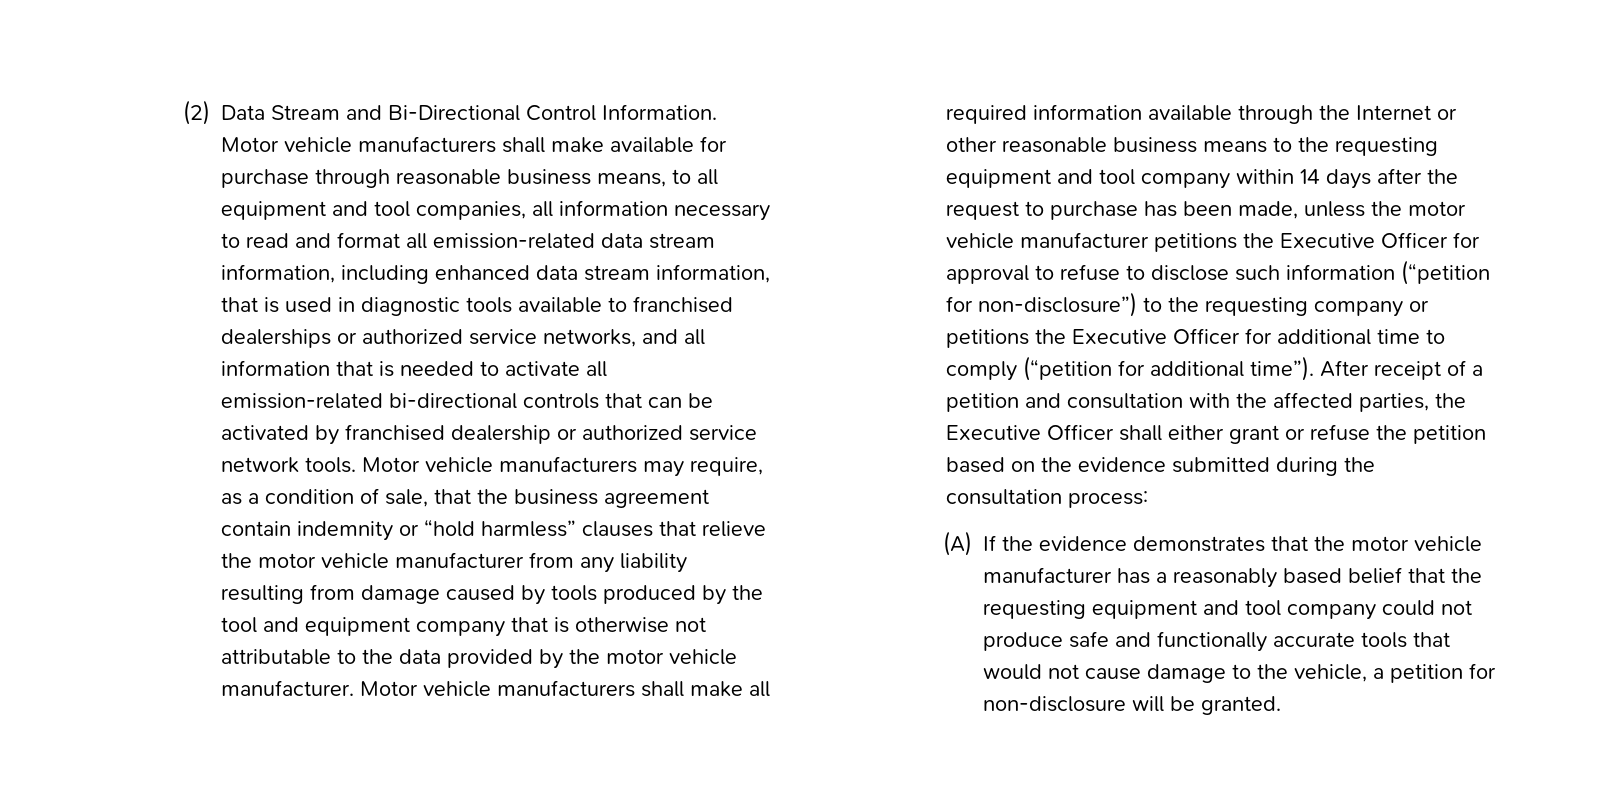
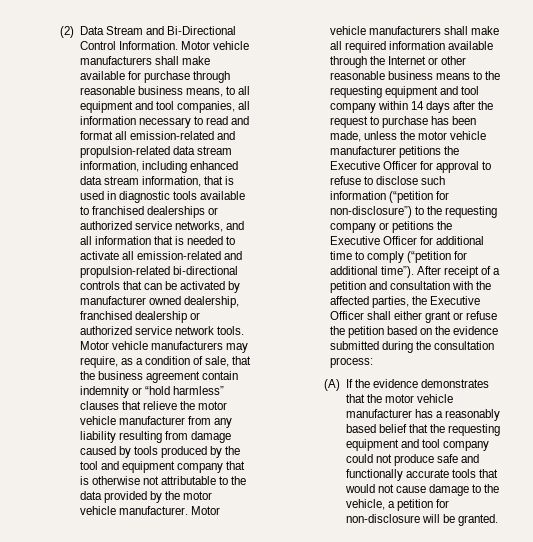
(595, 241) none -> [217,131,236,140] [79,146,170,158] and propulsion-related
(383, 401) none -> [224,251,243,260] [79,266,170,278] and propulsion-related
(339, 435) none -> [79,296,239,308] manufacturer owned dealership,

